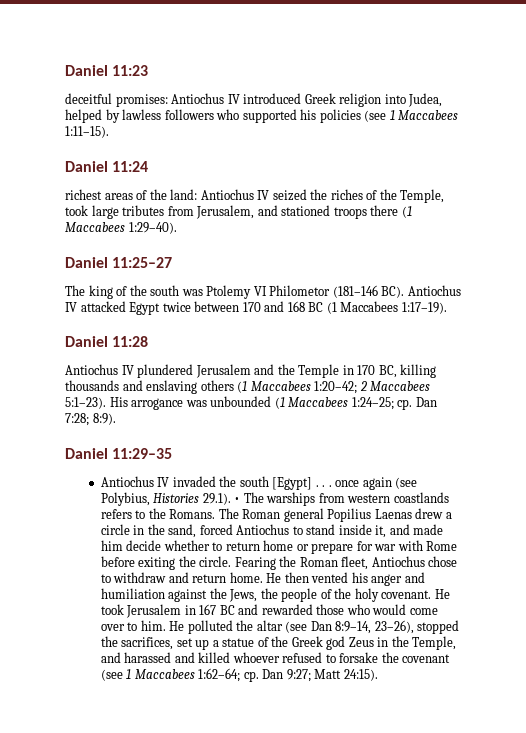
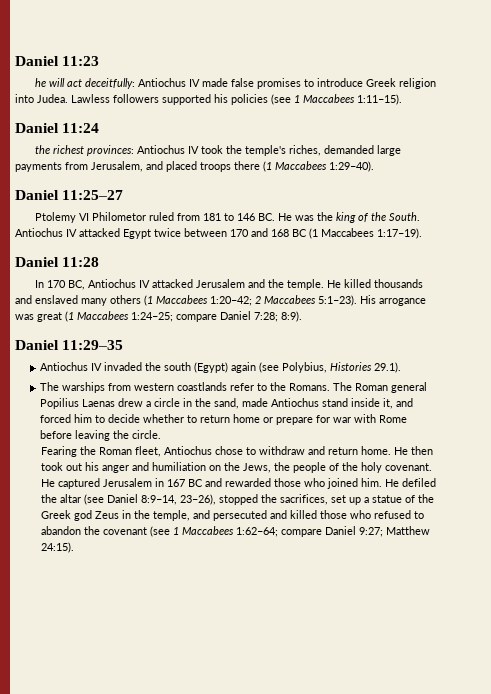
[65,93,443,107] [65,109,240,123] deceitful promises: Antiochus IV introduced Greek religion into Judea, helped by lawless followers who -> [34,78,436,89] [15,94,159,103] he will act deceitfully: Antiochus IV made false promises to introduce Greek religion into Judea. Lawless followers
[65,189,445,203] [65,205,165,219] richest areas of the land: Antiochus IV seized the riches of the Temple, took large tributes -> [34,145,401,156] [15,162,62,172] the richest provinces: Antiochus IV took the temple's riches, demanded large payments
[281,205,331,216] stationed -> [166,161,197,172] placed
[65,285,405,299] The king of the south was Ptolemy VI Philometor (181–146 BC). -> [34,212,420,223] Ptolemy VI Philometor ruled from 181 to 146 BC. He was the king of the South.
[65,364,194,378] Antiochus IV plundered -> [34,279,193,290] In 170 BC, Antiochus IV attacked
[298,364,437,378] [65,380,198,394] Temple in 170 BC, killing thousands and enslaving -> [286,279,423,290] [15,295,107,306] temple. He killed thousands and enslaved many
[210,396,272,407] unbounded -> [37,312,62,322] great
[397,397,437,410] cp. Dan -> [176,311,251,322] compare Daniel
[272,477,360,490] [Egypt] . . . once -> [194,362,229,373] (Egypt)
[234,497,241,503] • -> (402, 367) //
[100,509,132,519] refers -> [230,383,255,391] refer
[199,524,303,535] forced Antiochus to -> [242,398,320,407] made Antiochus
[413,524,444,535] [100,540,123,551] made him -> [40,414,106,423] forced him to
[138,557,176,570] exiting -> [75,430,111,441] leaving
(232, 561) none -> (162, 434) //
[311,572,349,583] vented -> [41,462,83,471] took out
[168,589,208,602] against -> [209,465,222,471] on
[100,604,124,615] took -> [58,478,101,489] captured
[372,604,438,615] [100,622,138,631] would come over to -> [327,478,359,489] joined
[187,620,233,634] polluted -> [402,478,437,487] defiled
[310,621,332,631] Dan -> [107,494,139,503] Daniel
[412,636,457,650] [100,652,280,663] Temple, and harassed and killed whoever -> [153,510,372,521] temple, and persecuted and killed those who
[339,652,379,663] forsake -> [41,526,82,535] abandon
[243,669,342,682] cp. Dan 9:27; Matt -> [281,526,431,537] compare Daniel 9:27; Matthew

